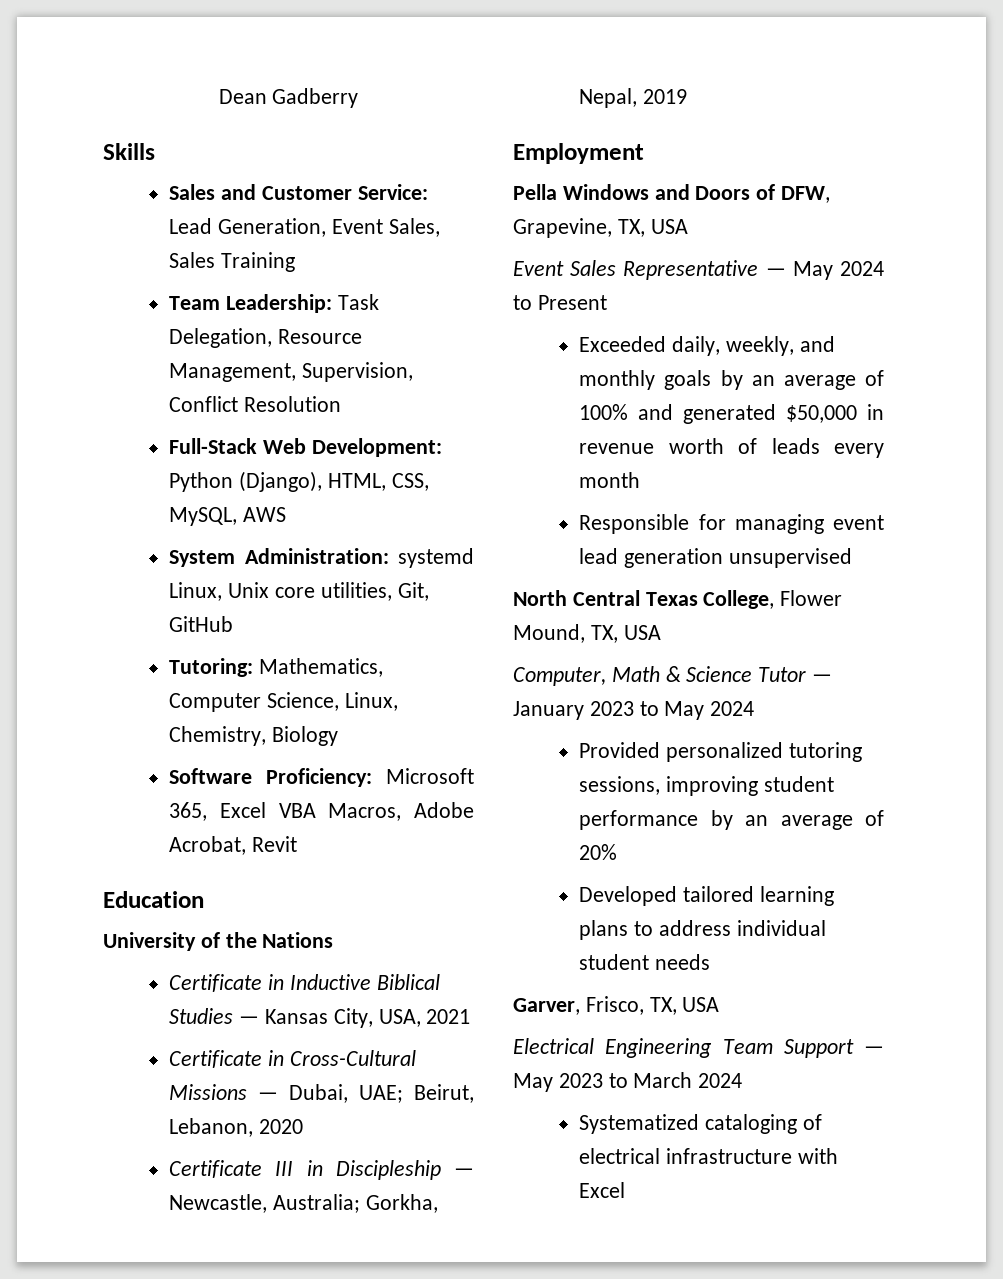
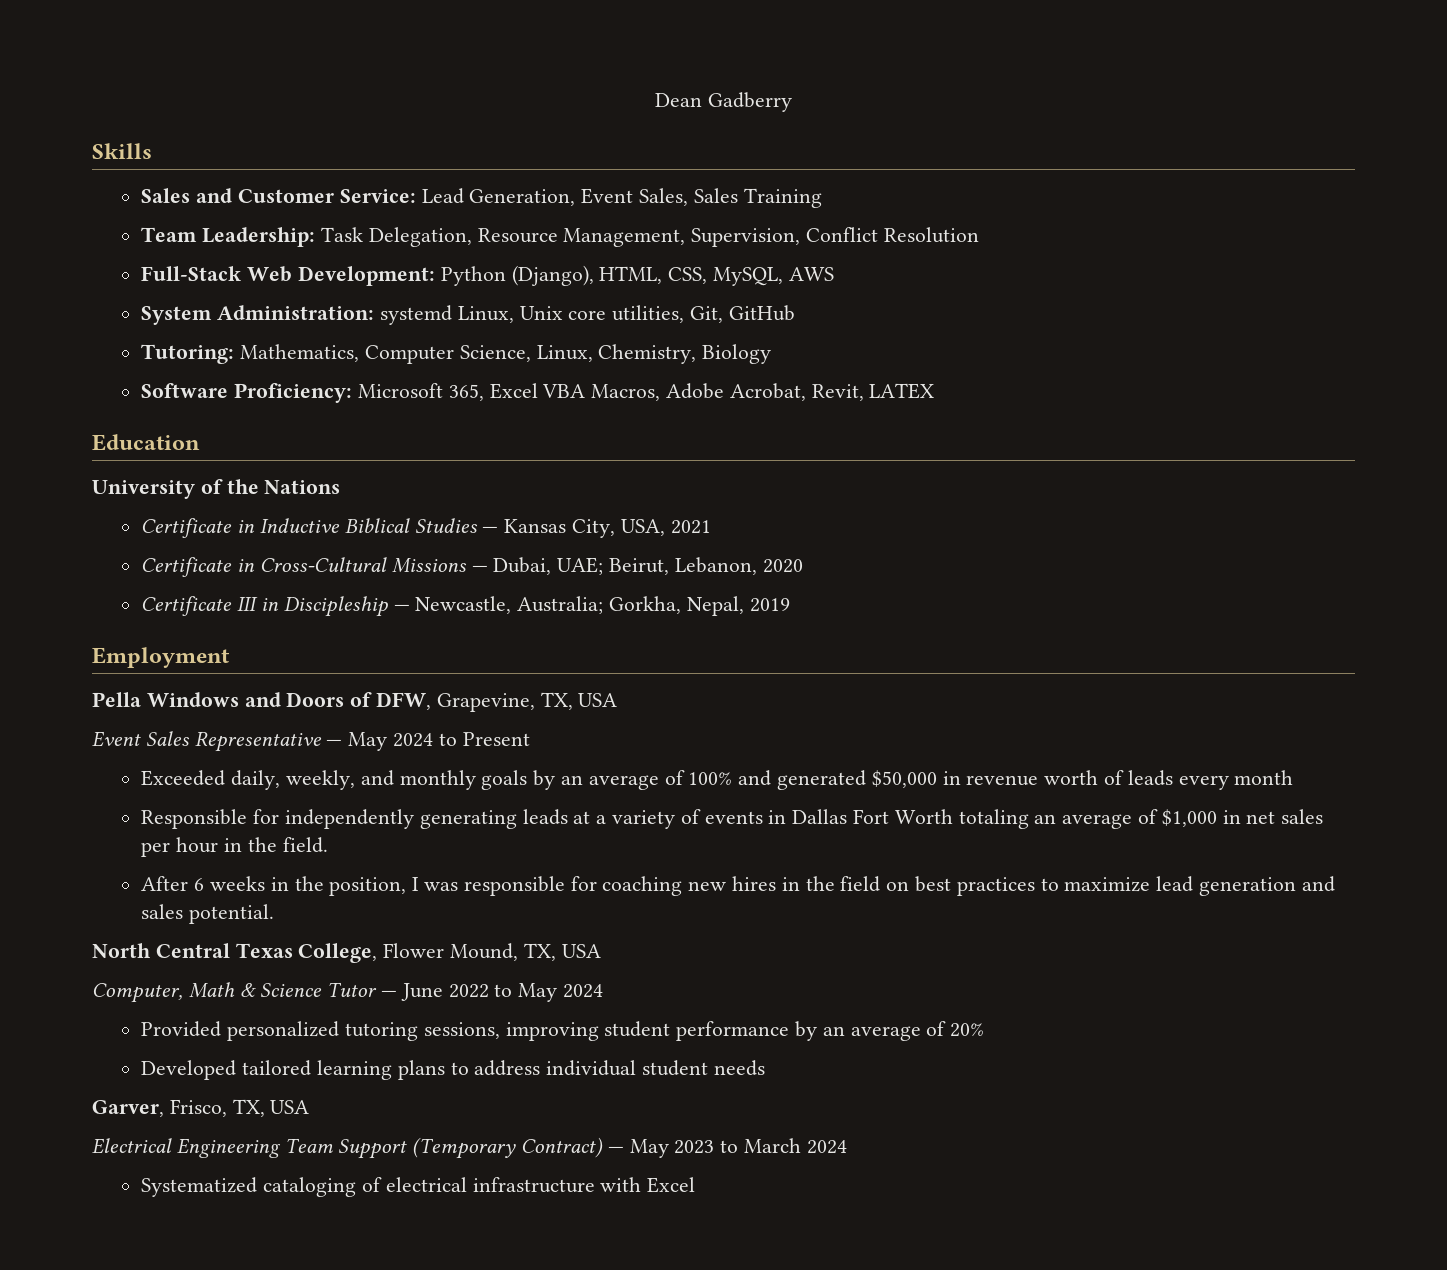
[252,836,298,852] Revit -> [811,383,935,401] Revit, LATEX
[734,514,884,534] [579,548,852,568] managing event lead generation unsupervised -> [284,809,1324,829] [141,837,328,857] [141,876,1335,896] [141,904,275,924] independently generating leads at a variety of events in Dallas Fort Worth totaling an average of $1,000 in net sales per hour in the field. // After 6 weeks in the position, I was responsible for coaching new hires in the field on best practices to maximize lead generation and sales potential.
[513,701,634,720] January 2023 -> [400,983,489,1001] June 2022
(854, 1048) none -> [412,1137,604,1159] (Temporary Contract)

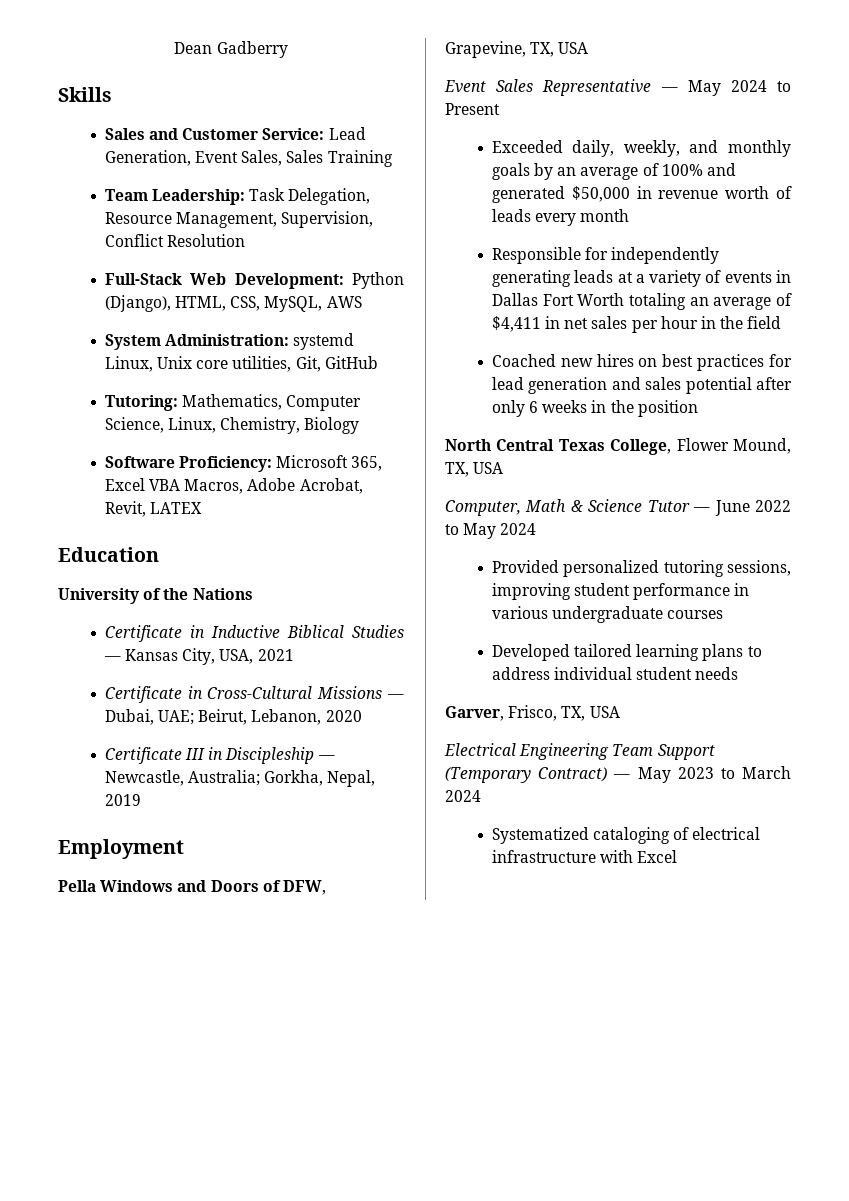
[1161,809,1217,827] $1,000 -> [491,316,541,332] $4,411
[282,837,328,853] [141,876,1335,896] [141,904,275,924] field. // After 6 weeks in the position, I was responsible for coaching new hires in the field on best practices to maximize lead generation and sales potential. -> [747,316,782,329] [491,354,792,371] [491,377,792,394] [491,400,698,417] field // Coached new hires on best practices for lead generation and sales potential after only 6 weeks in the position
[795,1021,985,1041] by an average of 20% -> [734,583,750,596] [491,606,724,623] in various undergraduate courses

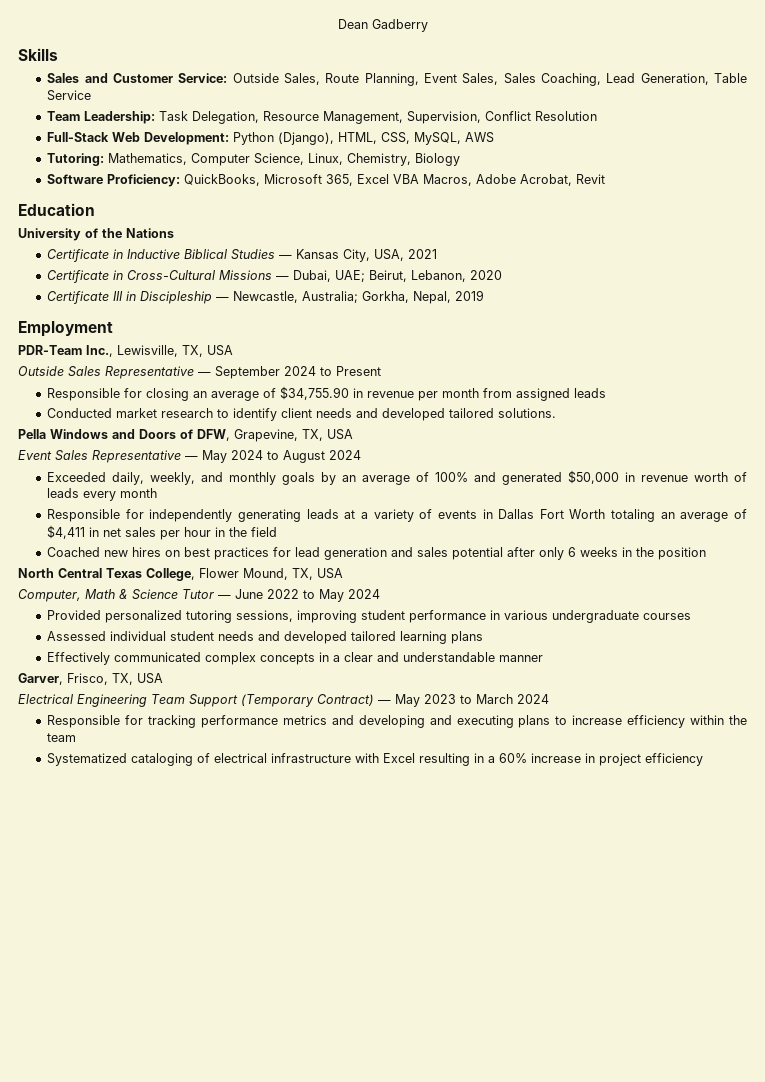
[328,127,366,140] [104,150,393,167] Lead Generation, Event Sales, Sales Training -> [232,73,747,86] [47,90,92,101] Outside Sales, Route Planning, Event Sales, Sales Coaching, Lead Generation, Table Service
[104,333,355,350] [104,356,378,372] // System Administration: systemd Linux, Unix core utilities, Git, GitHub -> (495, 137) none
(273, 464) none -> [184,174,261,186] QuickBooks,
[104,501,203,517] Revit, LATEX -> [576,174,606,184] Revit
(184, 849) none -> [18,345,233,357] [18,366,381,379] [47,386,607,401] [47,408,557,421] // PDR-Team Inc., Lewisville, TX, USA // Outside Sales Representative — September 2024 to Present // Responsible for closing an average of $34,755.90 in revenue per month from assigned leads // Conducted market research to identify client needs and developed tailored solutions.
[445,103,500,115] Present -> [283,450,361,463] August 2024
[491,644,762,661] [491,667,739,680] Developed tailored learning plans to address individual student needs -> [47,631,484,644] [47,652,544,665] Assessed individual student needs and developed tailored learning plans // Effectively communicated complex concepts in a clear and understandable manner
(481, 796) none -> [47,715,747,728] [47,733,77,742] // Responsible for tracking performance metrics and developing and executing plans to increase efficiency within the team
(678, 856) none -> [419,753,704,766] resulting in a 60% increase in project efficiency

